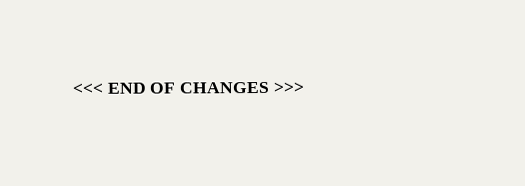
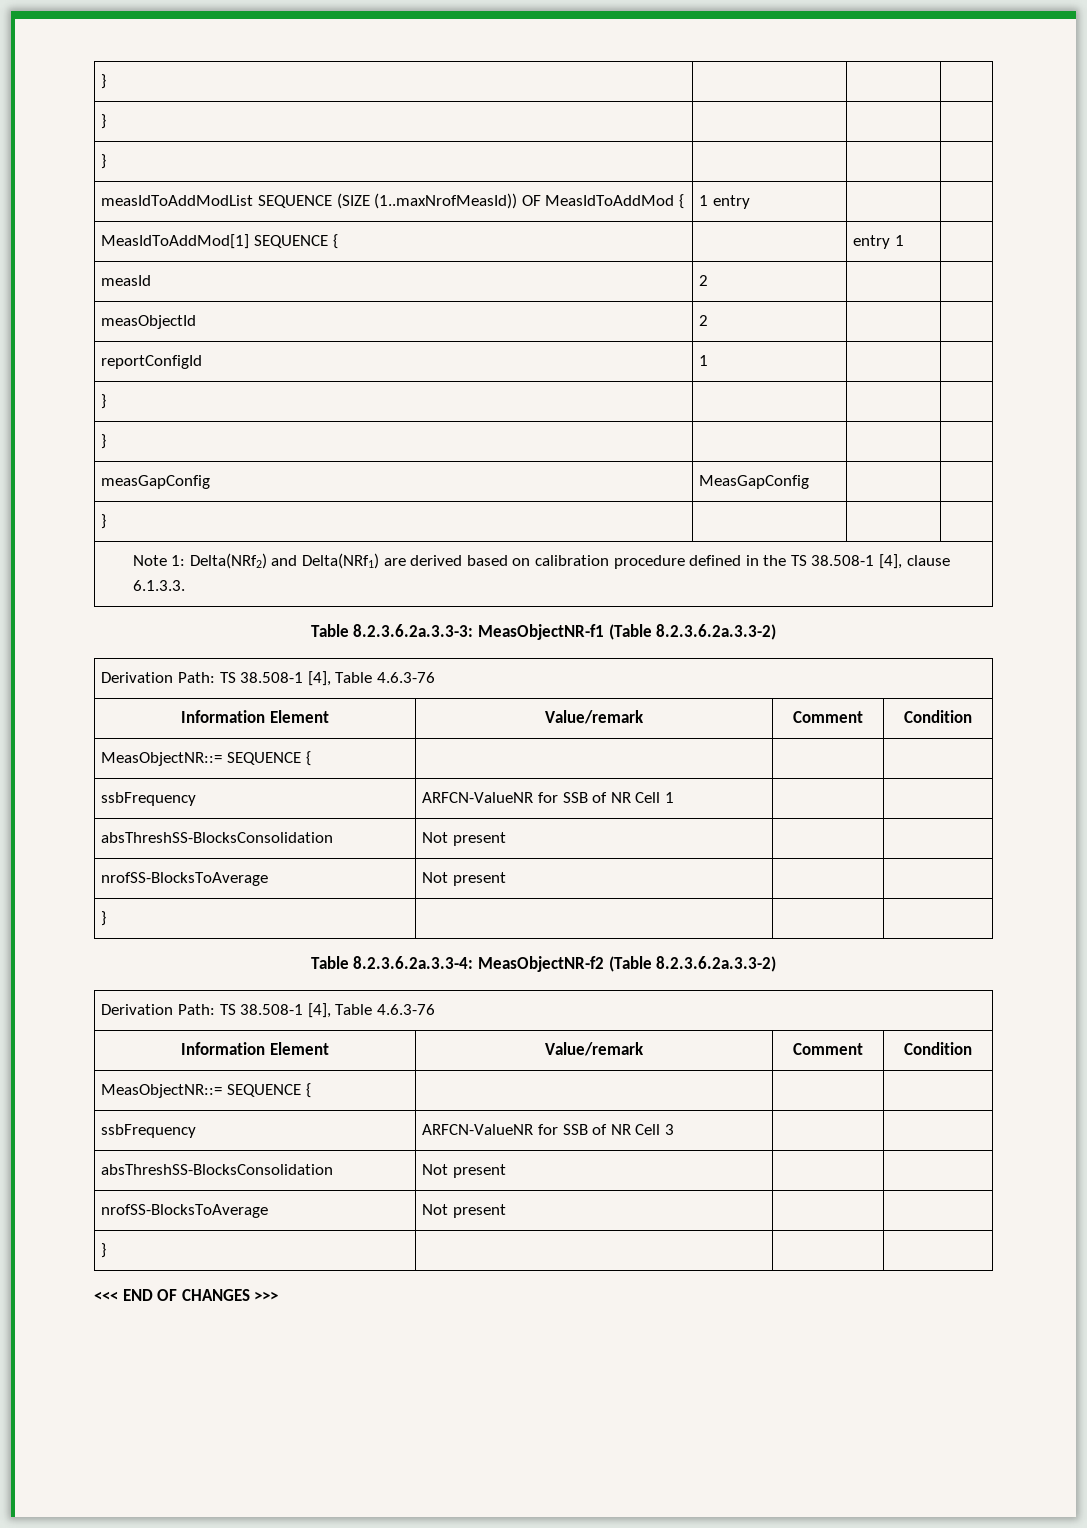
(72, 88) none -> [101,74,107,89] [101,114,107,129] [101,154,107,169] [101,193,684,209] [699,195,750,209] [101,234,338,249] [853,235,904,249] [101,275,152,286] [699,275,709,286] [101,315,197,329] [699,315,709,326] [101,355,203,369] [699,355,709,366] [101,394,107,409] [101,434,107,449] [101,475,211,489] [699,475,810,489] [101,514,107,529] [132,553,950,569] [132,580,185,591] [310,624,777,640] [101,671,435,686] [181,710,329,723] [545,710,644,724] [793,711,864,723] [904,710,973,723] [101,751,311,766] [101,792,197,806] [422,792,674,803] [101,832,334,843] [422,832,506,846] [101,872,269,886] [422,872,506,886] [101,911,107,926] [310,956,777,972] [101,1003,435,1018] [181,1042,329,1055] [545,1042,644,1056] [793,1043,864,1055] [904,1042,973,1055] [101,1083,311,1098] [101,1124,197,1138] [422,1124,674,1135] [101,1164,334,1175] [422,1164,506,1178] [101,1204,269,1218] [422,1204,506,1218] [101,1243,107,1258] } | | | // } | | | // } | | | // measIdToAddModList SEQUENCE (SIZE (1..maxNrofMeasId)) OF MeasIdToAddMod { | 1 entry | | // MeasIdToAddMod[1] SEQUENCE { | | entry 1 | // measId | 2 | | // measObjectId | 2 | | // reportConfigId | 1 | | // } | | | // } | | | // measGapConfig | MeasGapConfig | | // } | | | // Note 1: Delta(NRf2) and Delta(NRf1) are derived based on calibration procedure defined in the TS 38.508-1 [4], clause 6.1.3.3. // Table 8.2.3.6.2a.3.3-3: MeasObjectNR-f1 (Table 8.2.3.6.2a.3.3-2) // Derivation Path: TS 38.508-1 [4], Table 4.6.3-76 // Information Element | Value/remark | Comment | Condition // MeasObjectNR::= SEQUENCE { | | | // ssbFrequency | ARFCN-ValueNR for SSB of NR Cell 1 | | // absThreshSS-BlocksConsolidation | Not present | | // nrofSS-BlocksToAverage | Not present | | // } | | | // Table 8.2.3.6.2a.3.3-4: MeasObjectNR-f2 (Table 8.2.3.6.2a.3.3-2) // Derivation Path: TS 38.508-1 [4], Table 4.6.3-76 // Information Element | Value/remark | Comment | Condition // MeasObjectNR::= SEQUENCE { | | | // ssbFrequency | ARFCN-ValueNR for SSB of NR Cell 3 | | // absThreshSS-BlocksConsolidation | Not present | | // nrofSS-BlocksToAverage | Not present | | // } | | | //

